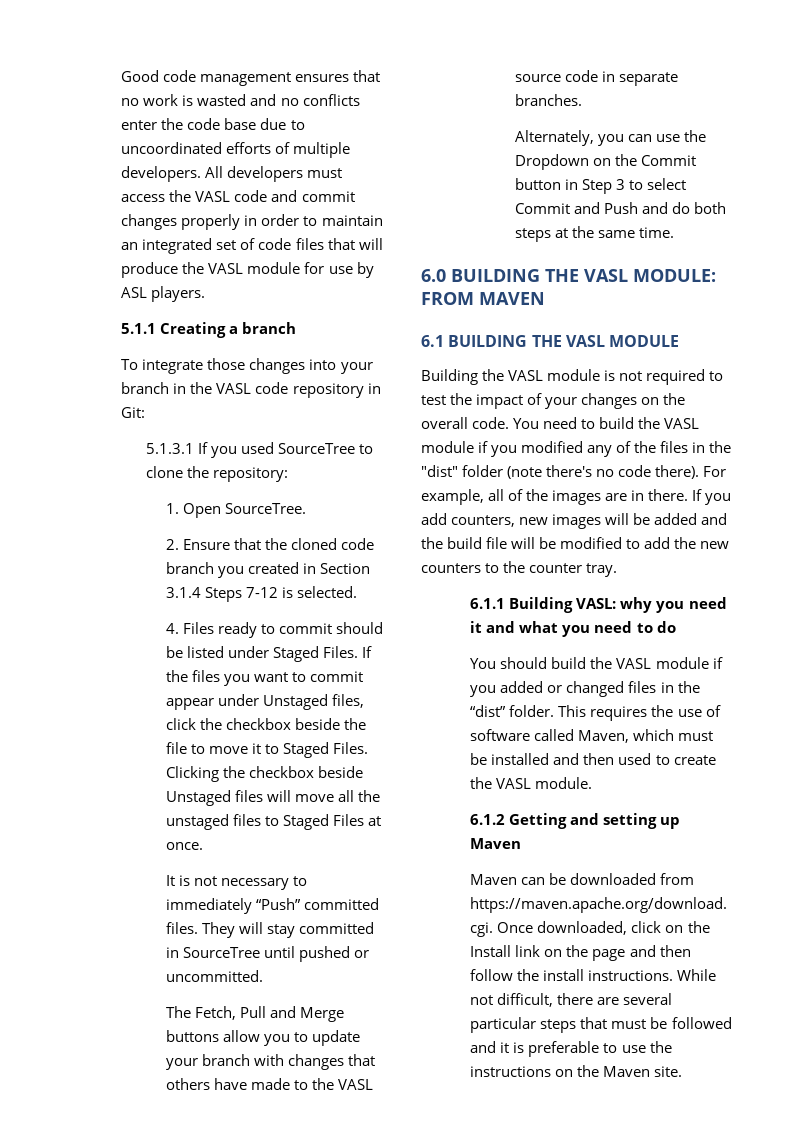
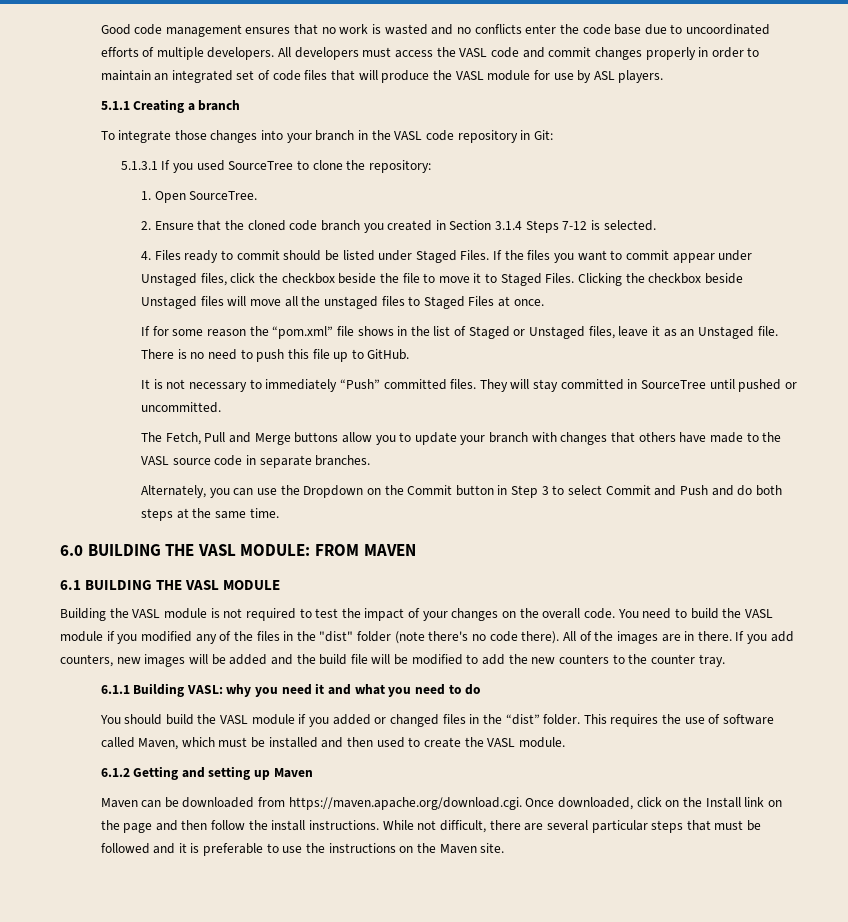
(203, 846) none -> [141,326,778,339] [141,349,410,362] // If for some reason the “pom.xml” file shows in the list of Staged or Unstaged files, leave it as an Unstaged file. There is no need to push this file up to GitHub.
[703,466,727,477] [421,489,505,505] For example, all -> [562,631,576,641] All

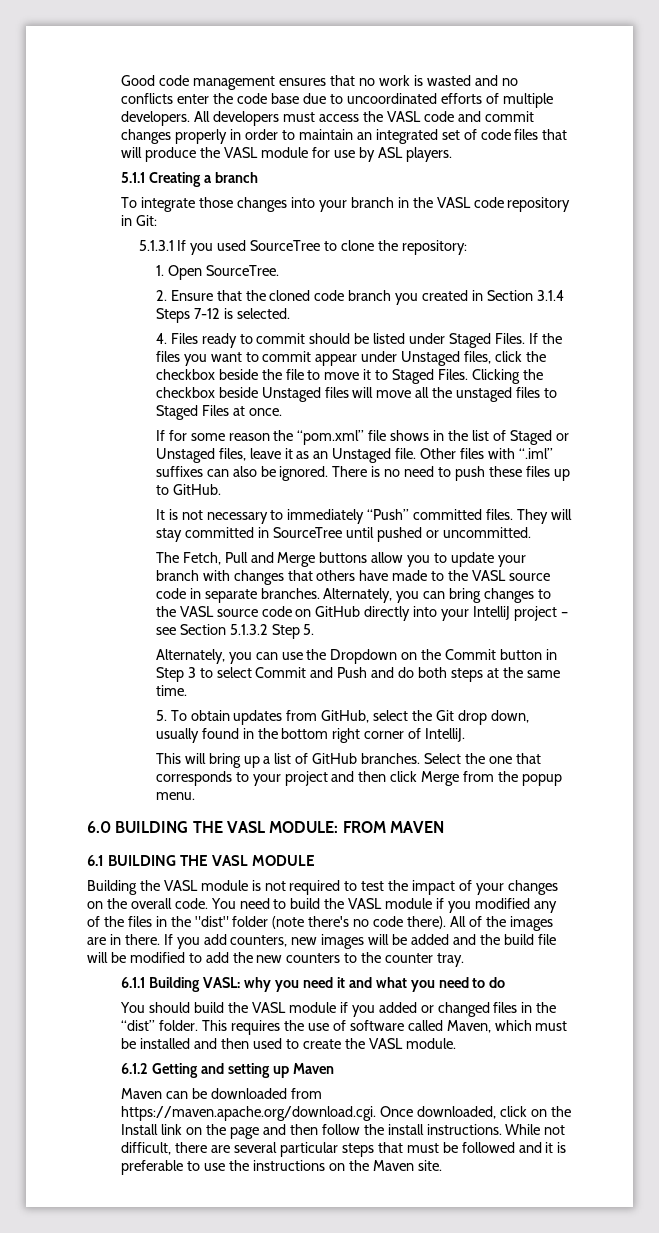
(778, 331) none -> [420,448,553,459] [155,466,329,481] Other files with “.iml” suffixes can also be ignored.
[287,349,330,359] this file -> [488,466,550,477] these files
(371, 460) none -> [323,588,551,603] [155,606,568,621] [155,624,315,639] Alternately, you can bring changes to the VASL source code on GitHub directly into your IntelliJ project – see Section 5.1.3.2 Step 5.
(279, 513) none -> [155,710,529,725] [155,728,466,743] [155,753,541,768] [155,771,562,786] [155,792,195,800] // 5. To obtain updates from GitHub, select the Git drop down, usually found in the bottom right corner of IntelliJ. // This will bring up a list of GitHub branches. Select the one that corresponds to your project and then click Merge from the popup menu.

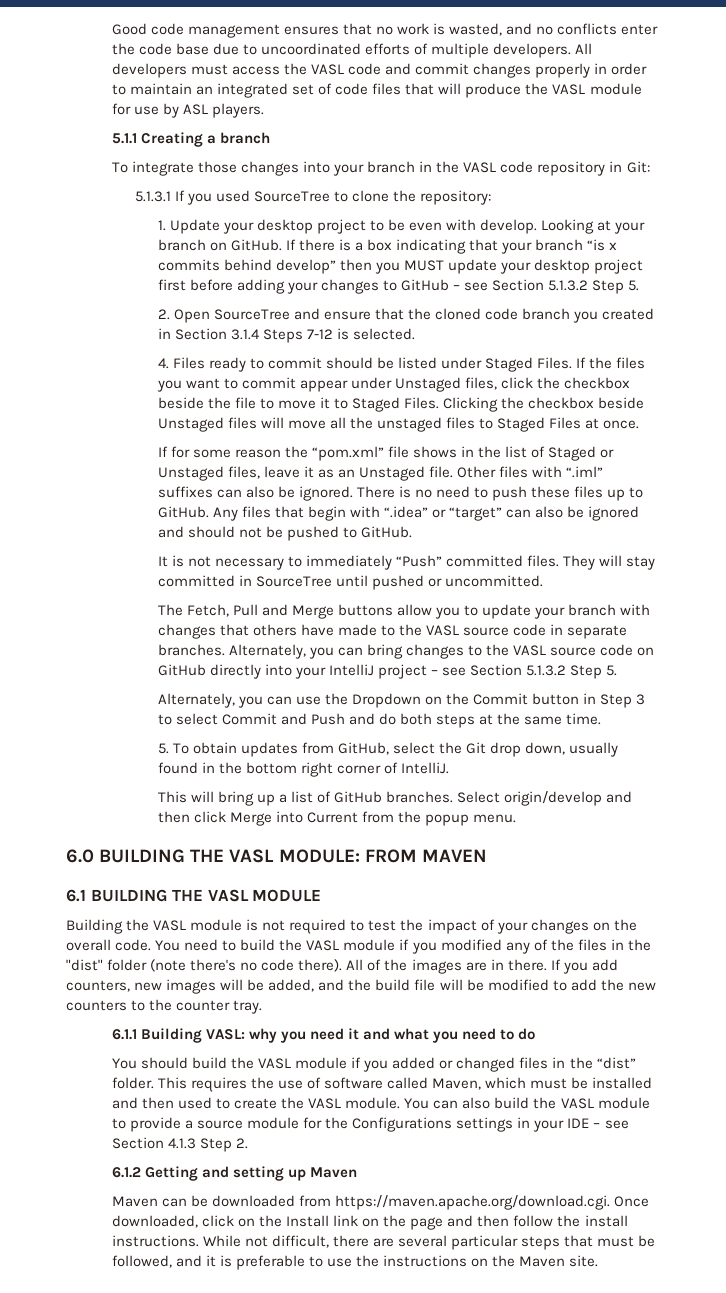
[426,75,471,86] wasted -> [449,23,503,36] wasted,
[167,265,279,280] [155,290,213,301] Open SourceTree. // 2. Ensure -> [169,219,646,234] [157,239,618,254] [157,259,644,274] [157,279,640,294] [157,308,371,323] Update your desktop project to be even with develop. Looking at your branch on GitHub. If there is a box indicating that your branch “is x commits behind develop” then you MUST update your desktop project first before adding your changes to GitHub – see Section 5.1.3.2 Step 5. // 2. Open SourceTree and ensure
(221, 489) none -> [212,506,640,521] [157,526,413,541] Any files that begin with “.idea” or “target” can also be ignored and should not be pushed to GitHub.
[464,753,541,764] [155,771,328,786] the one that corresponds to your project -> [504,791,603,806] origin/develop
(460, 778) none -> [275,811,358,823] into Current
[411,934,450,945] added -> [268,979,315,992] added,
(456, 1043) none -> [404,1097,650,1109] [111,1117,629,1132] [111,1137,249,1152] You can also build the VASL module to provide a source module for the Configurations settings in your IDE – see Section 4.1.3 Step 2.
[461,1142,515,1153] followed -> [111,1255,172,1268] followed,

